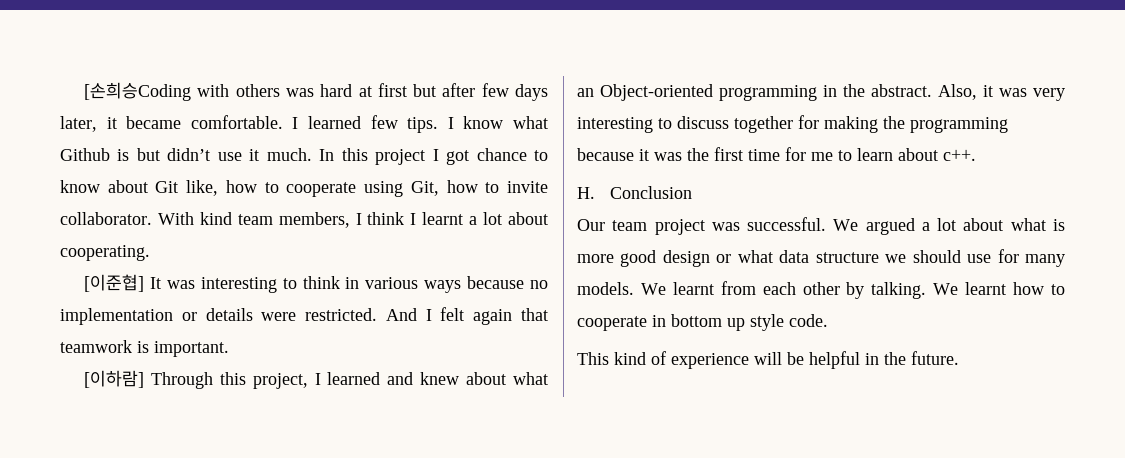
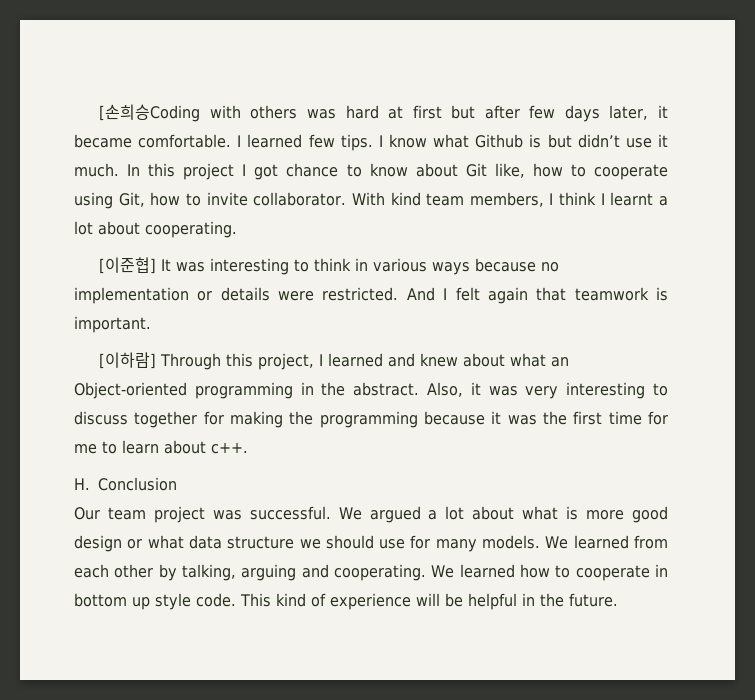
[672,282,714,295] learnt -> [573,535,629,549] learned
[871,282,1007,299] talking. We learnt -> [182,564,515,581] talking, arguing and cooperating. We learned
(828, 320) // -> (236, 600) none

